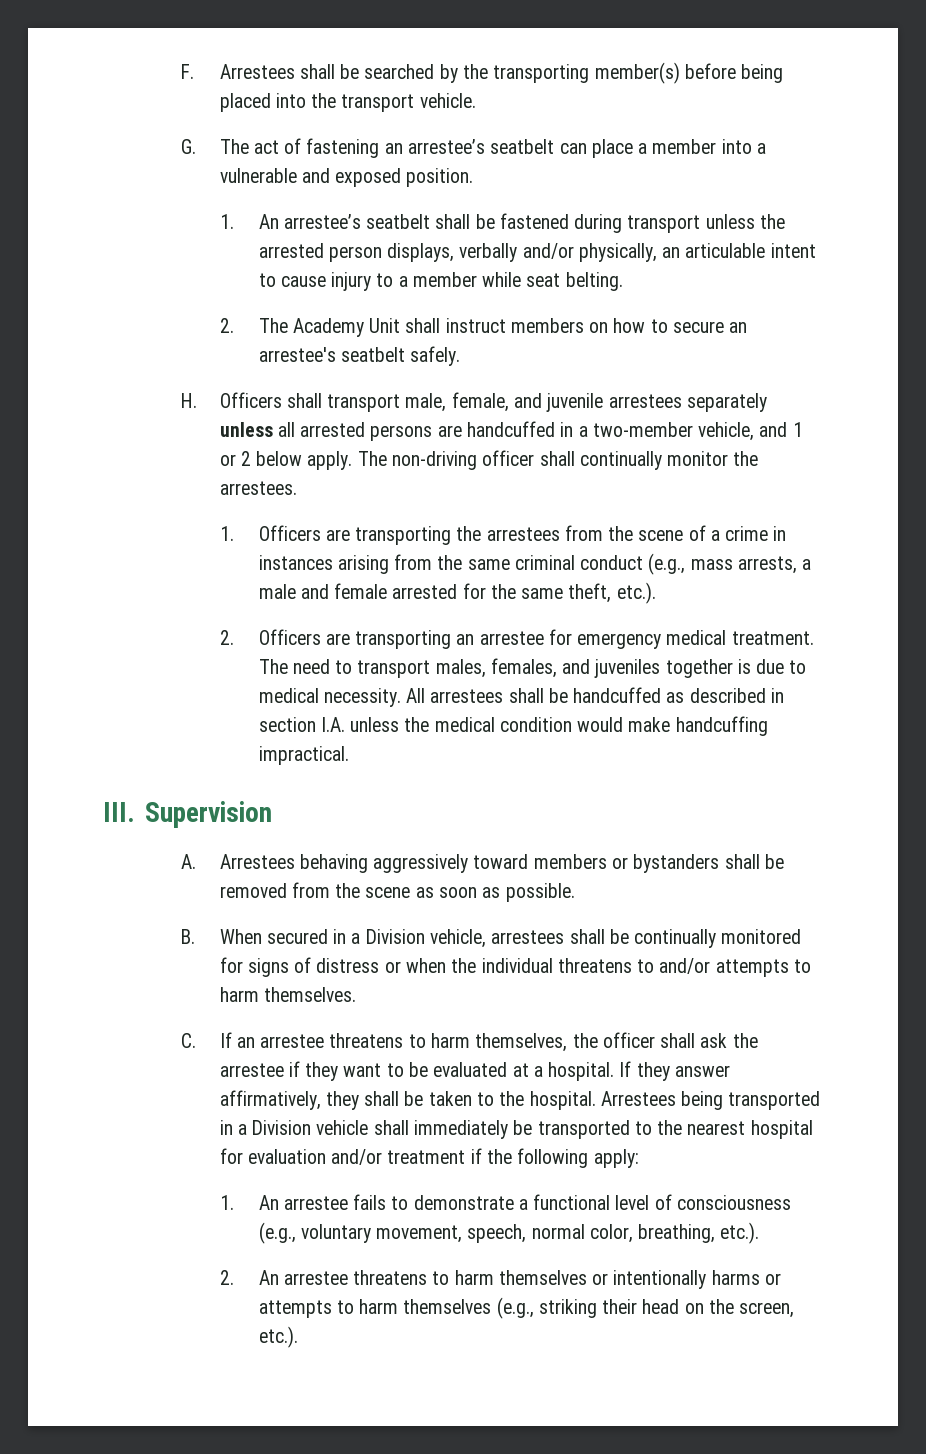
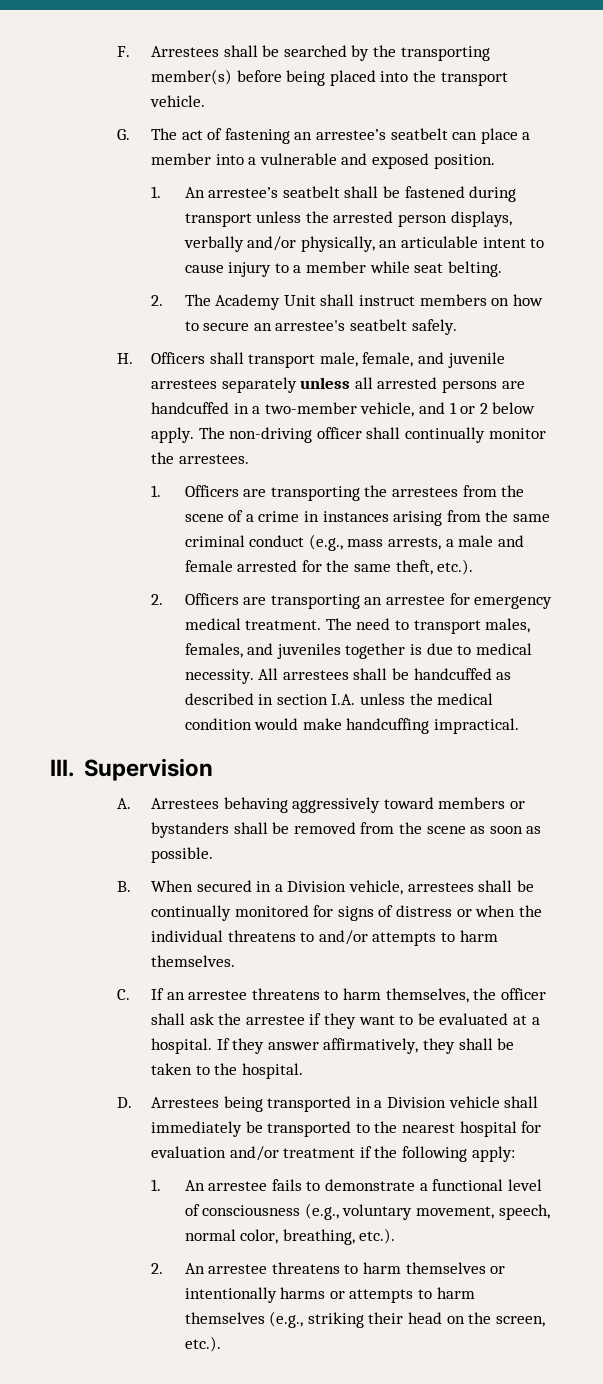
(596, 1100) none -> [117,1097,133,1108] // D.

